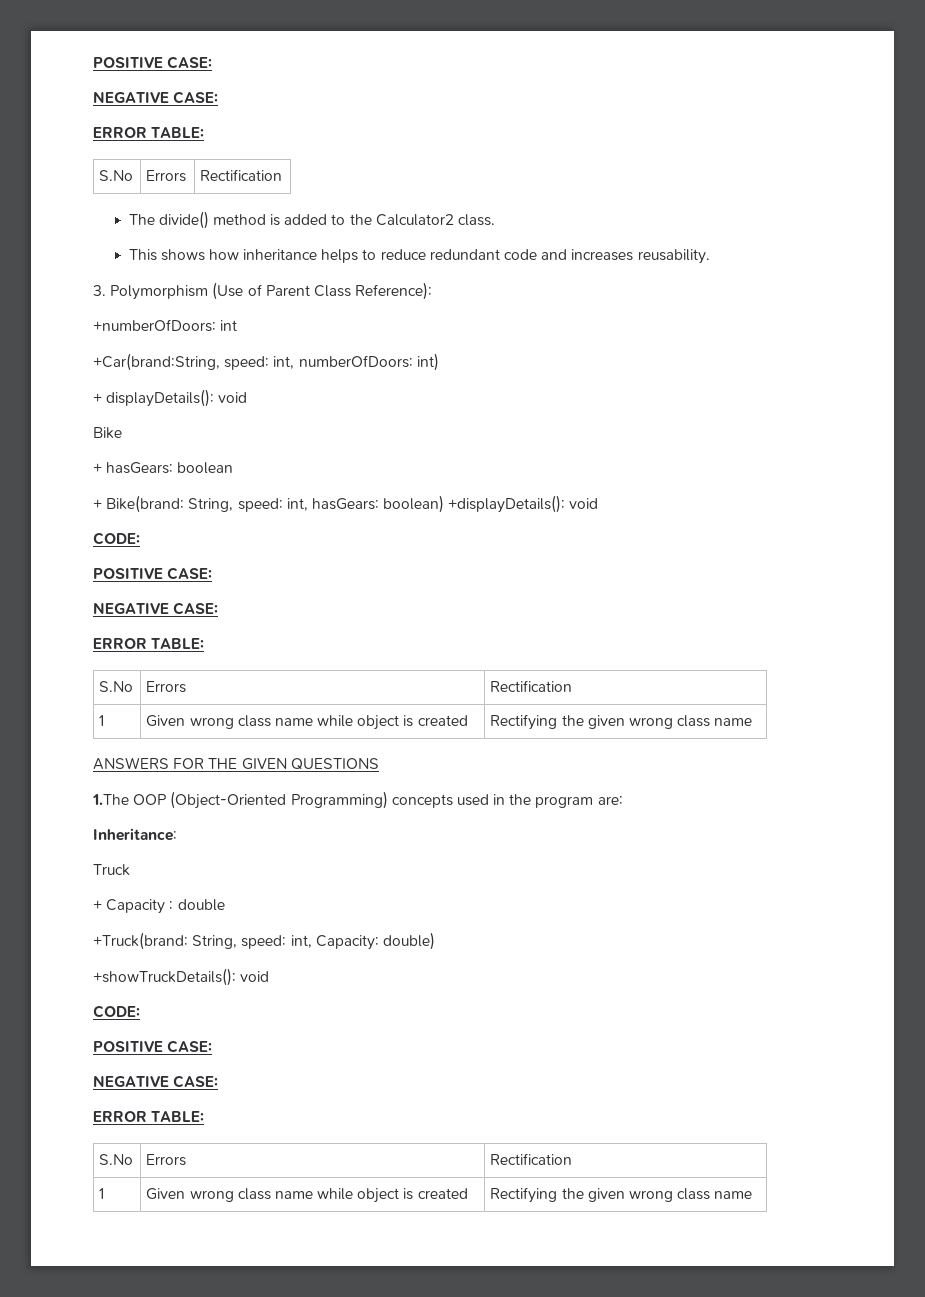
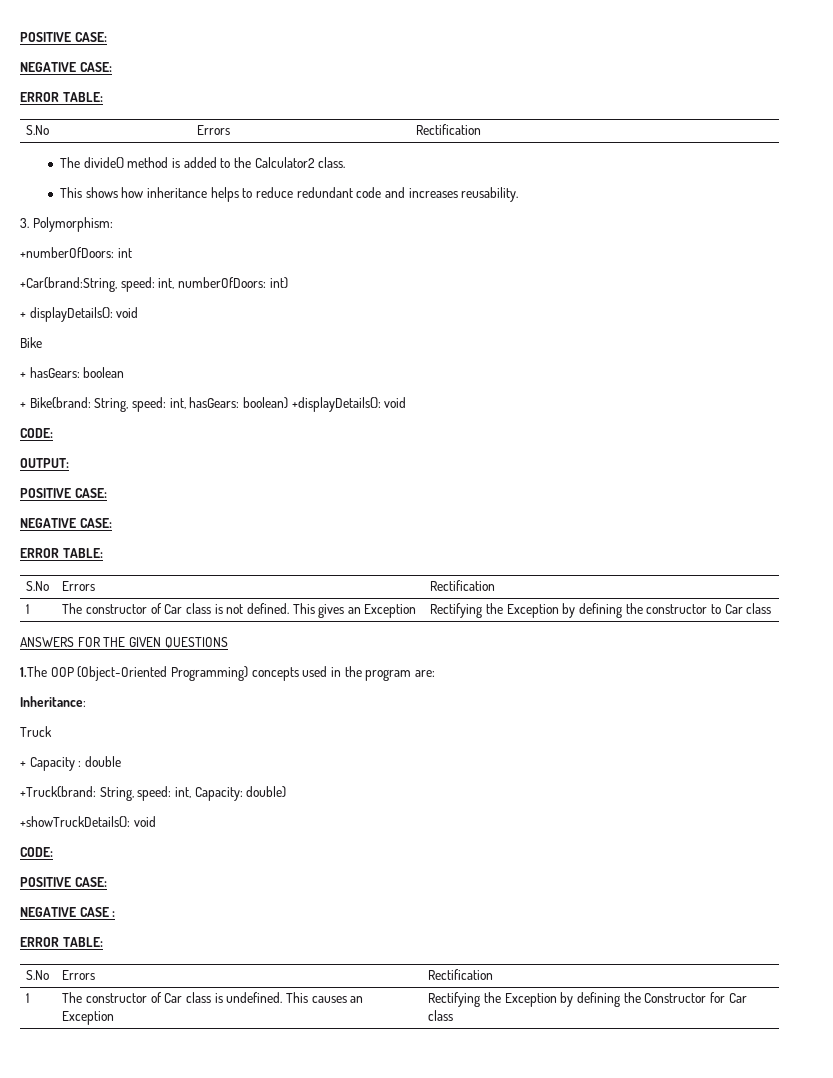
[110,282,433,300] Polymorphism (Use of Parent Class Reference): -> [32,217,113,232] Polymorphism:
(140, 538) none -> [20,458,69,468] // OUTPUT:
[146,715,468,730] [490,714,753,730] Given wrong class name while object is created | Rectifying the given wrong class name -> [62,603,417,618] [430,603,772,618] The constructor of Car class is not defined. This gives an Exception | Rectifying the Exception by defining the constructor to Car class
[173,1075,219,1088] [93,1111,205,1122] [99,1154,134,1165] [146,1154,187,1166] [490,1153,573,1165] [99,1188,105,1199] [146,1188,468,1203] [490,1187,753,1203] CASE: // ERROR TABLE: // S.No | Errors | Rectification // 1 | Given wrong class name while object is created | Rectifying the given wrong class name -> [79,907,116,917] [20,937,103,947] [26,970,50,980] [62,970,96,980] [428,969,494,980] [26,993,30,1003] [62,992,364,1003] [62,1011,115,1025] [428,992,747,1007] [428,1010,454,1021] CASE : // ERROR TABLE: // S.No | Errors | Rectification // 1 | The constructor of Car class is undefined. This causes an Exception | Rectifying the Exception by defining the Constructor for Car class

